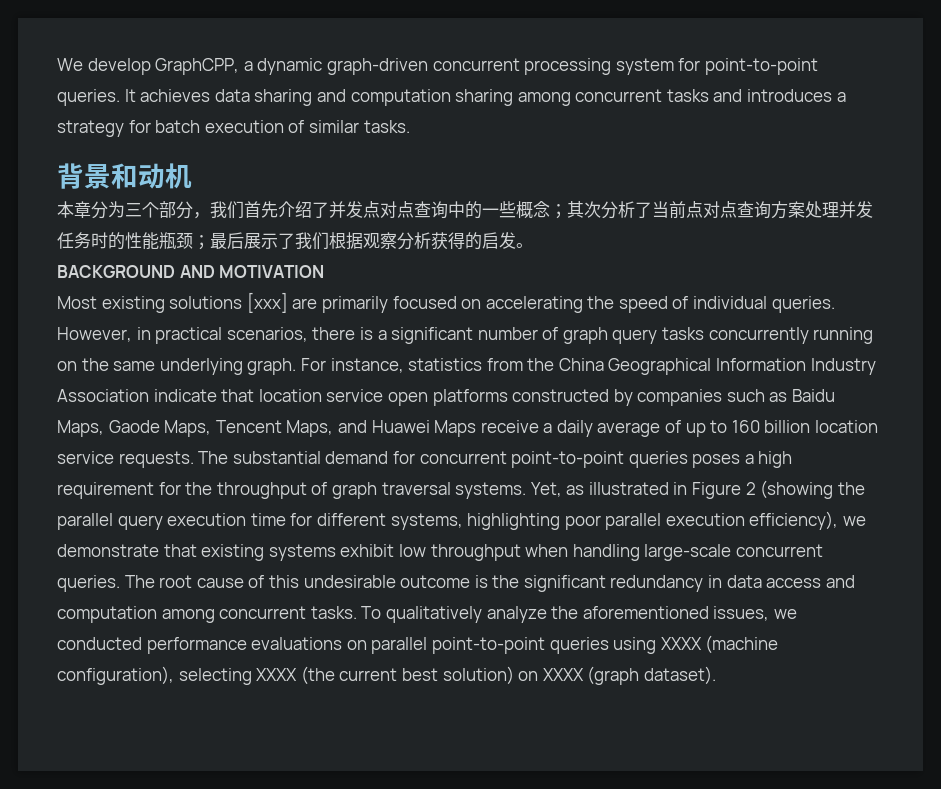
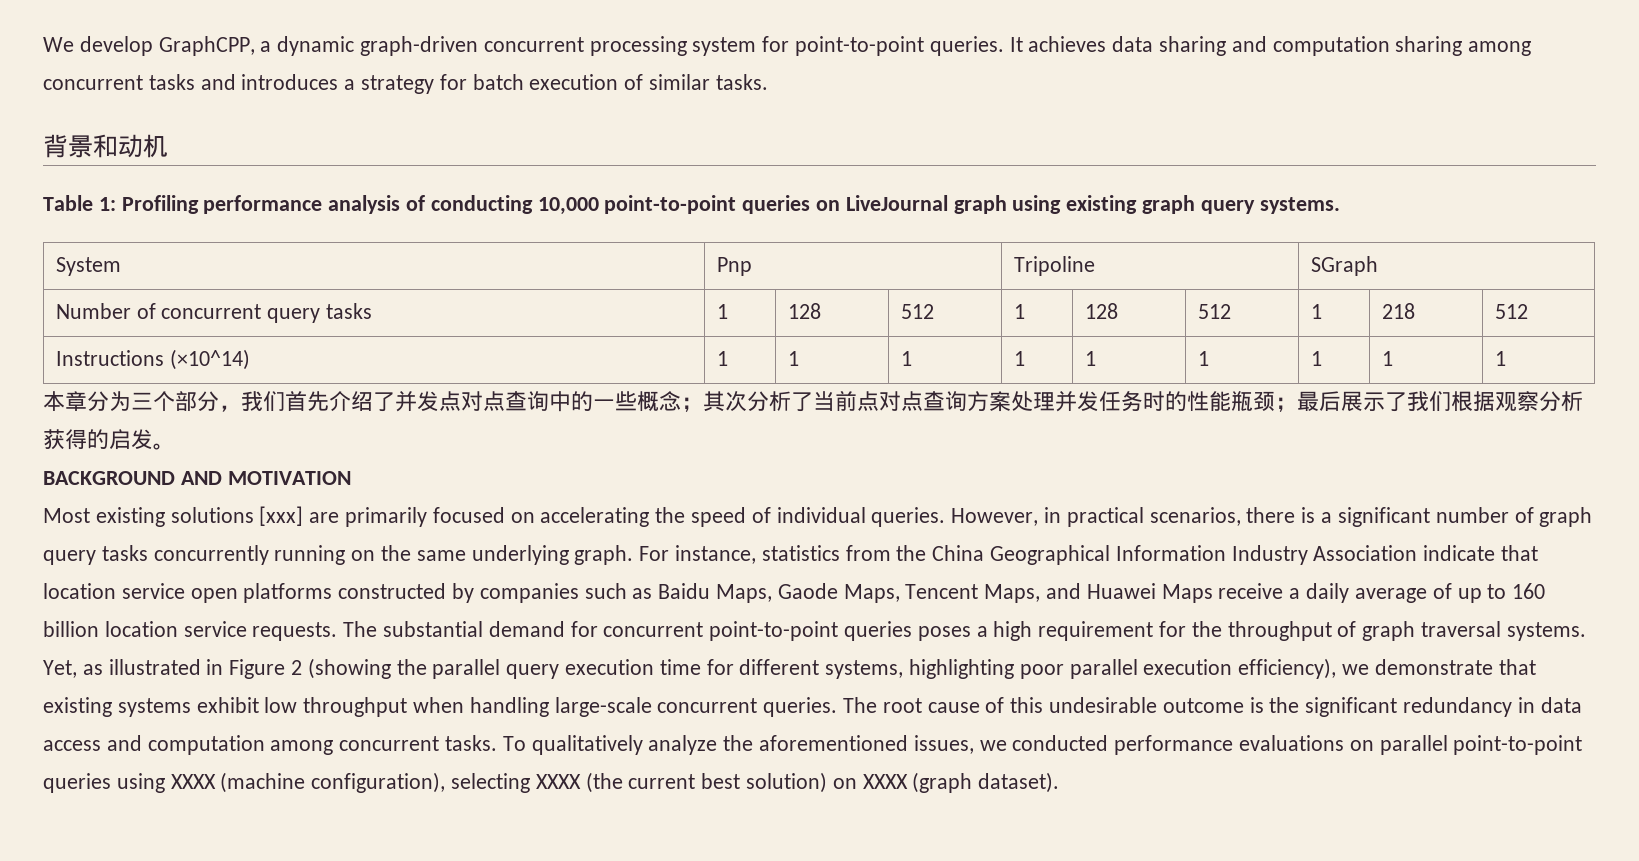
(192, 176) none -> [43,195,1340,215] [55,257,121,276] [716,257,752,276] [1013,256,1095,276] [1310,256,1378,276] [55,303,373,323] [716,304,728,319] [787,303,821,319] [900,304,934,319] [1013,304,1025,319] [1084,303,1118,319] [1197,304,1231,319] [1310,304,1322,319] [1381,303,1415,319] [1494,304,1528,319] [55,349,250,370] [716,351,728,366] [787,351,799,366] [900,351,912,366] [1013,351,1025,366] [1084,351,1096,366] [1197,351,1209,366] [1310,351,1322,366] [1381,351,1393,366] [1494,351,1506,366] // Table 1: Profiling performance analysis of conducting 10,000 point-to-point queries on LiveJournal graph using existing graph query systems. // System | Pnp | Tripoline | SGraph // Number of concurrent query tasks | 1 | 128 | 512 | 1 | 128 | 512 | 1 | 218 | 512 // Instructions (×10^14) | 1 | 1 | 1 | 1 | 1 | 1 | 1 | 1 | 1

